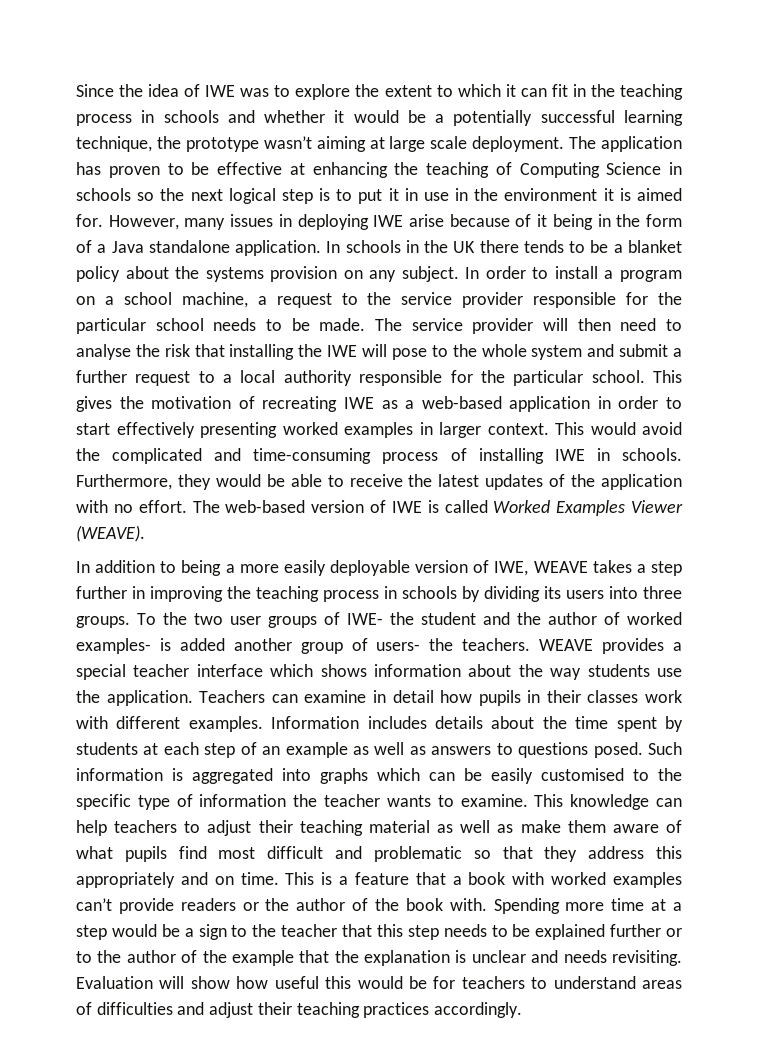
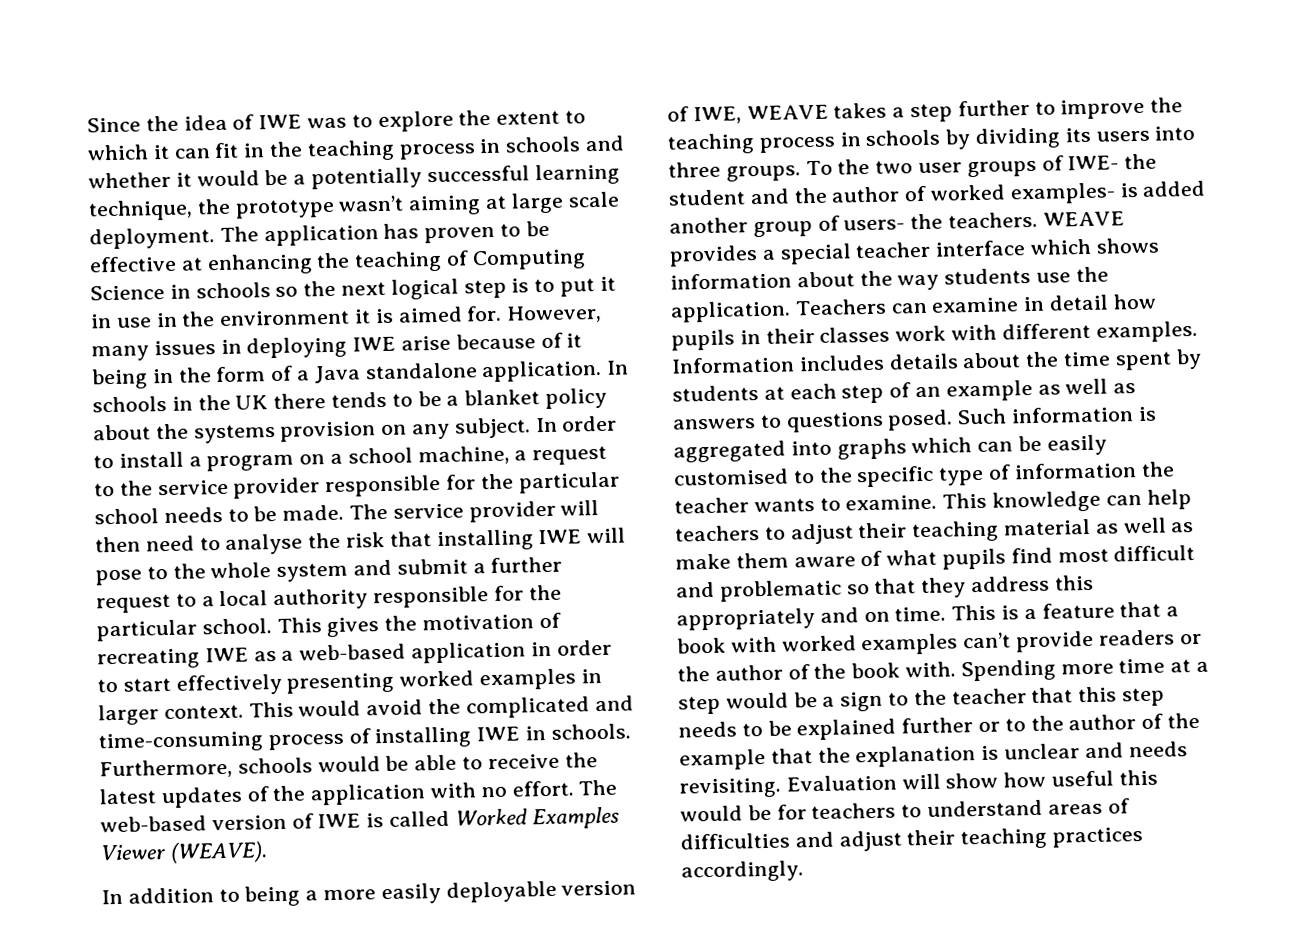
[298,344,323,357] the -> (534, 540) none
[177,474,211,490] they -> [237,757,313,774] schools
[132,586,223,602] in improving -> [1034,98,1146,120] to improve

